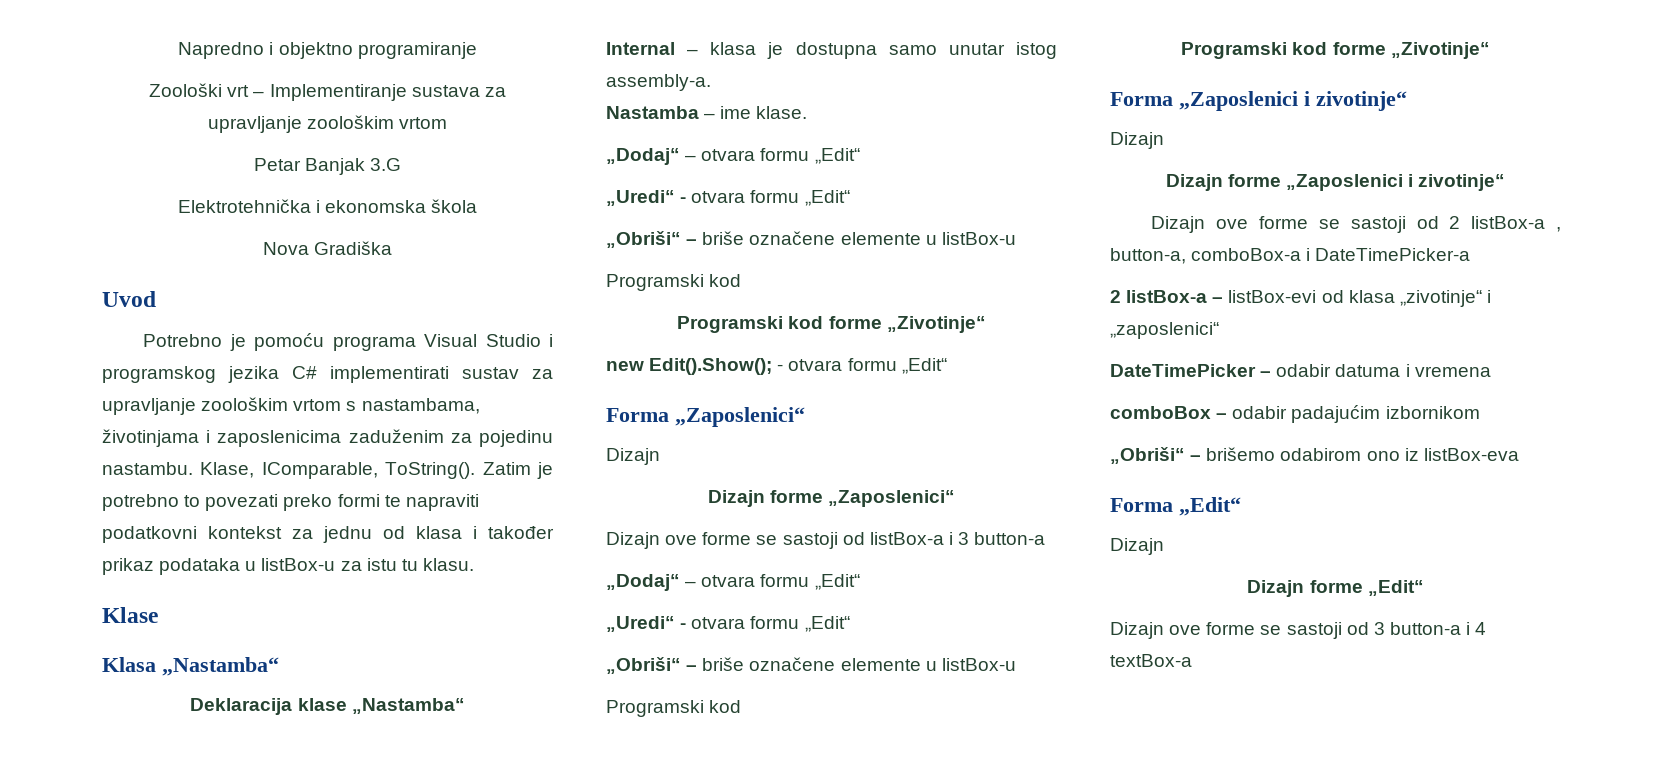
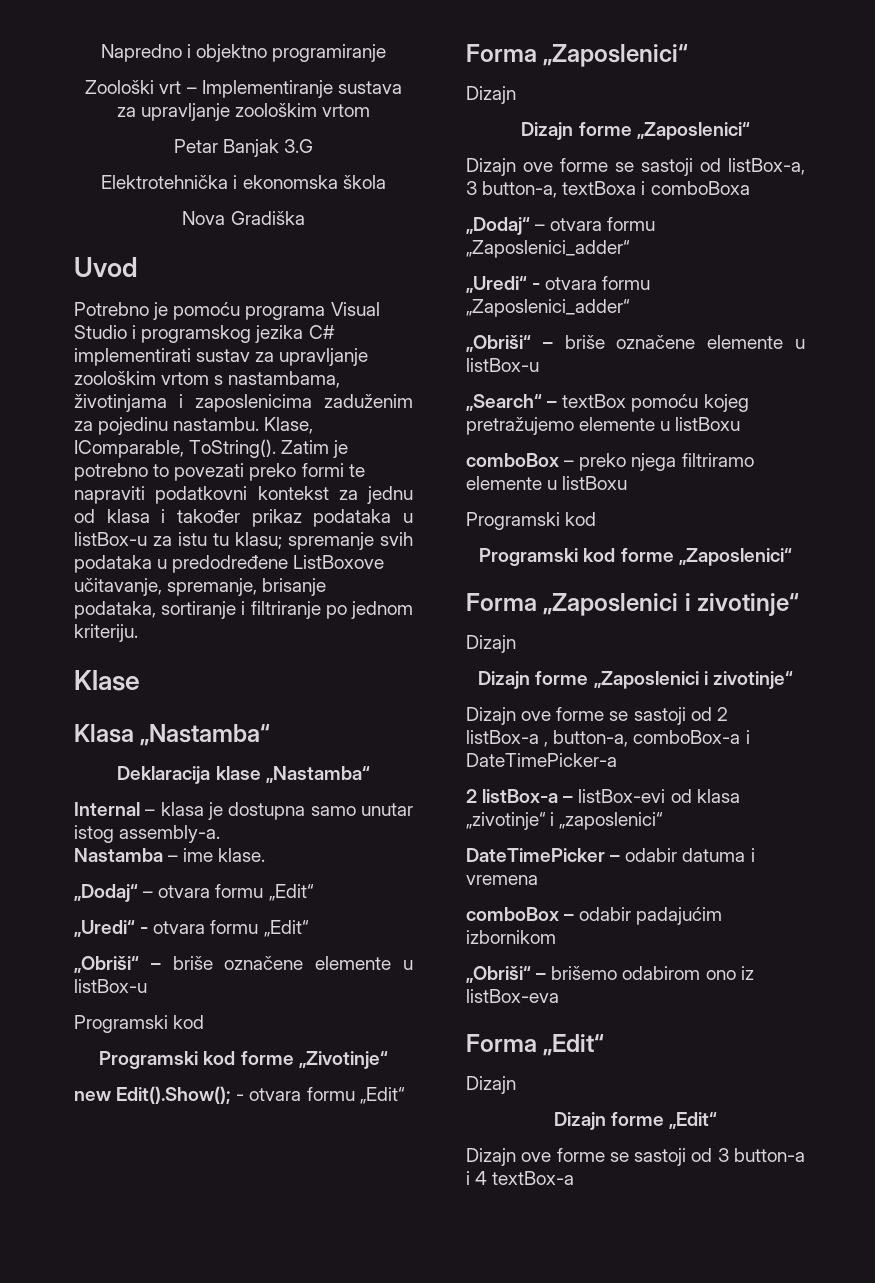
[422,558,474,571] klasu. -> [235,532,413,550] [74,555,385,573] [74,578,327,596] [74,601,414,619] [74,624,138,642] klasu; spremanje svih podataka u predodređene ListBoxove učitavanje, spremanje, brisanje podataka, sortiranje i filtriranje po jednom kriteriju.
[869,532,1046,545] [606,574,860,591] [606,616,850,632] [606,657,1016,674] [606,700,742,717] [1181,42,1490,59] listBox-a i 3 button-a // „Dodaj“ – otvara formu „Edit“ // „Uredi“ - otvara formu „Edit“ // „Obriši“ – briše označene elemente u listBox-u // Programski kod // Programski kod forme „Zivotinje“ -> [728,158,805,175] [466,181,750,198] [466,217,656,235] [466,240,630,258] [466,276,651,293] [466,299,630,317] [466,335,805,352] [466,358,539,372] [466,394,749,412] [466,417,741,435] [466,453,754,471] [466,476,628,490] [466,512,597,530] [479,548,792,566] listBox-a, 3 button-a, textBoxa i comboBoxa // „Dodaj“ – otvara formu „Zaposlenici_adder“ // „Uredi“ - otvara formu „Zaposlenici_adder“ // „Obriši“ – briše označene elemente u listBox-u // „Search“ – textBox pomoću kojeg pretražujemo elemente u listBoxu // comboBox – preko njega filtriramo elemente u listBoxu // Programski kod // Programski kod forme „Zaposlenici“

